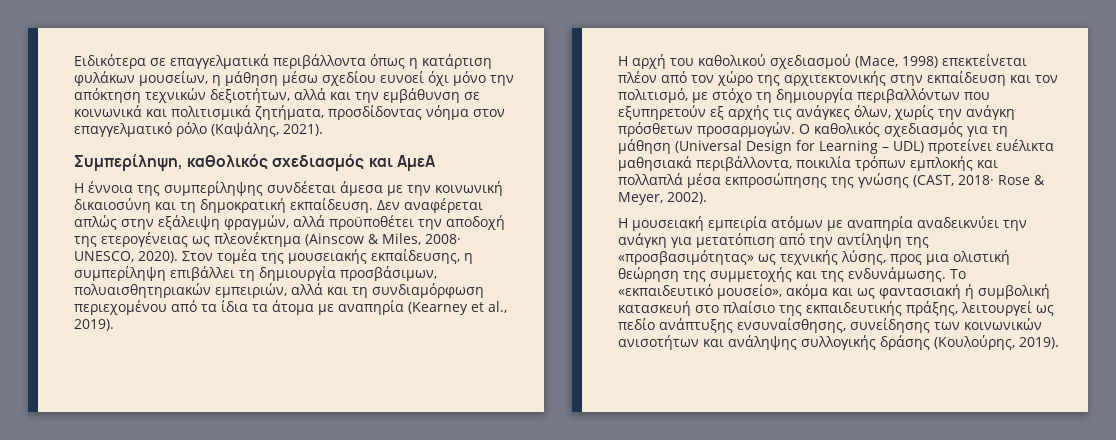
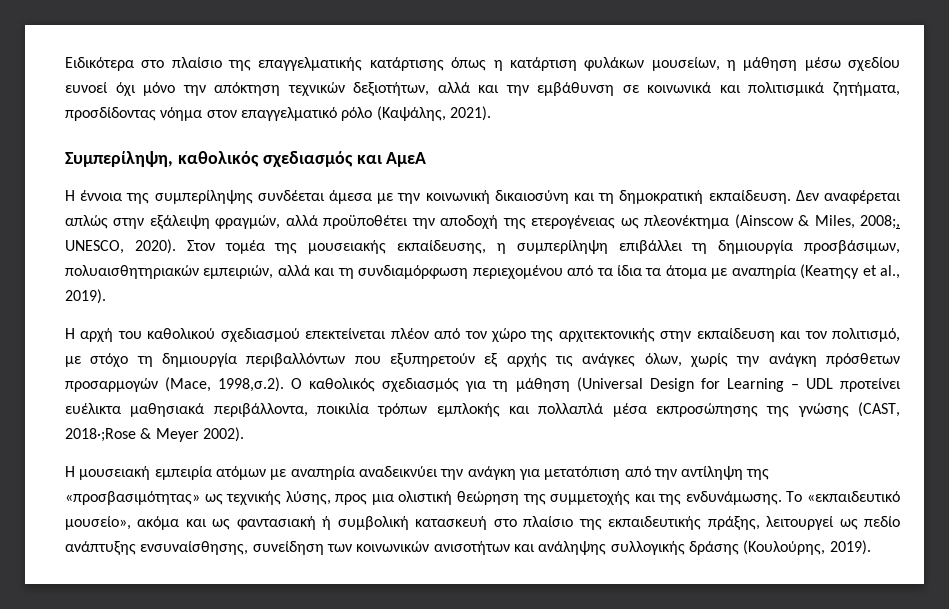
[150,54,366,69] σε επαγγελματικά περιβάλλοντα -> [141,57,444,71] στο πλαίσιο της επαγγελματικής κατάρτισης
[425,234,461,244] 2008· -> [860,215,901,229] 2008;,
[408,302,468,315] (Kearney -> [800,264,860,279] (Keaτηςy
[855,56,938,68] (Mace, 1998) -> (300, 335) none
[697,122,795,137] προσαρμογών. -> [65,377,285,392] προσαρμογών (Mace, 1998,σ.2).
[893,141,924,153] UDL) -> [805,378,833,389] UDL
[958,175,1045,185] [618,192,663,205] 2018· Rose & Meyer, -> [65,428,199,442] 2018·;Rose & Meyer
[850,318,930,333] συνείδησης -> [252,541,324,555] συνείδηση

